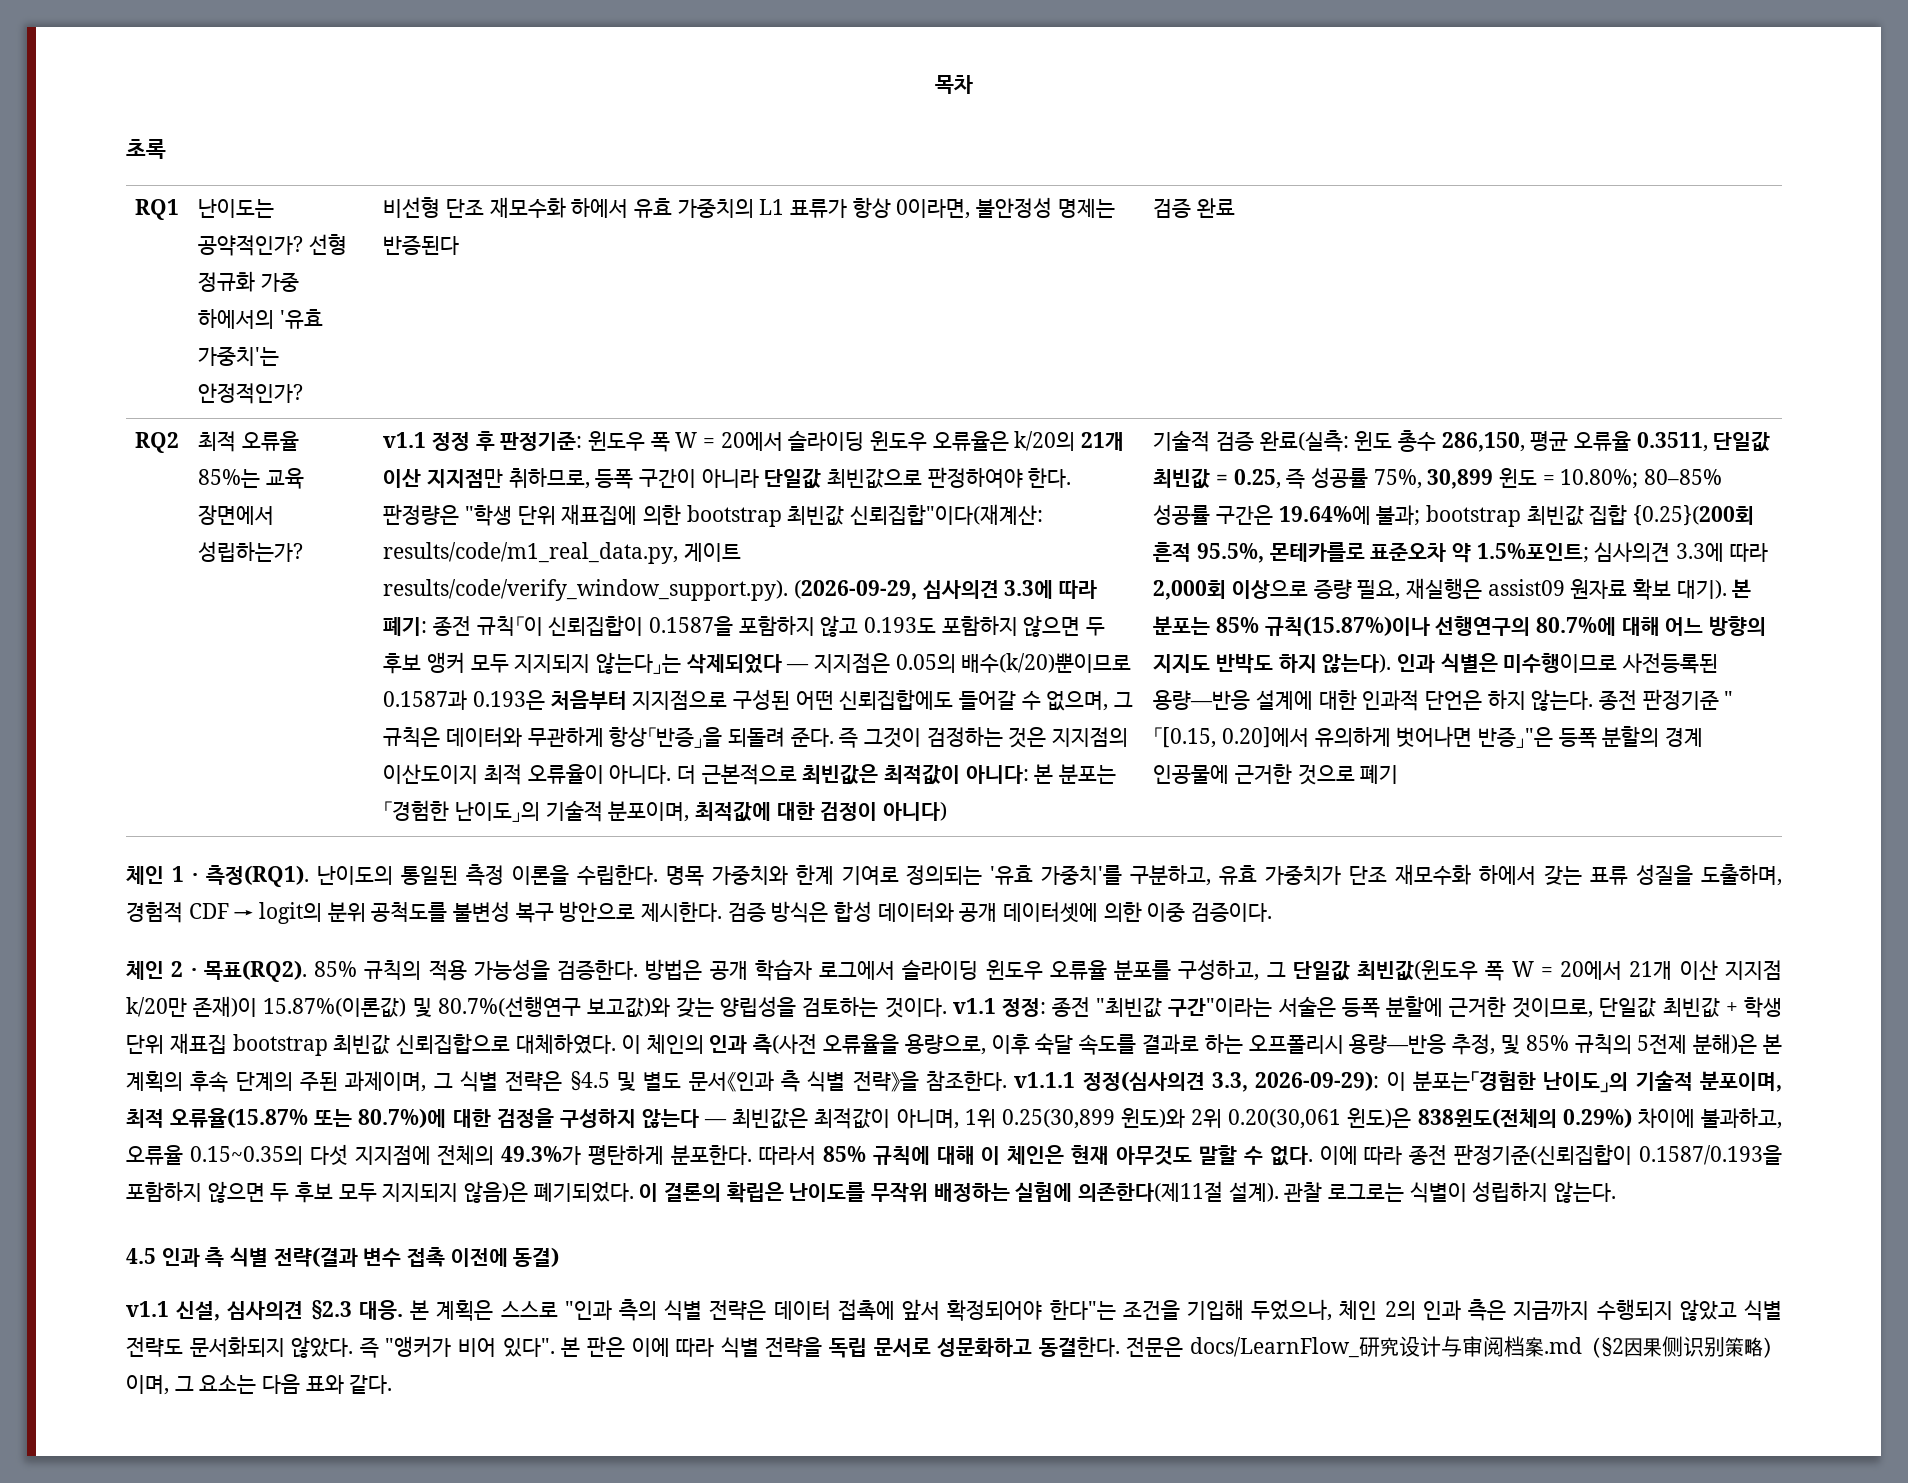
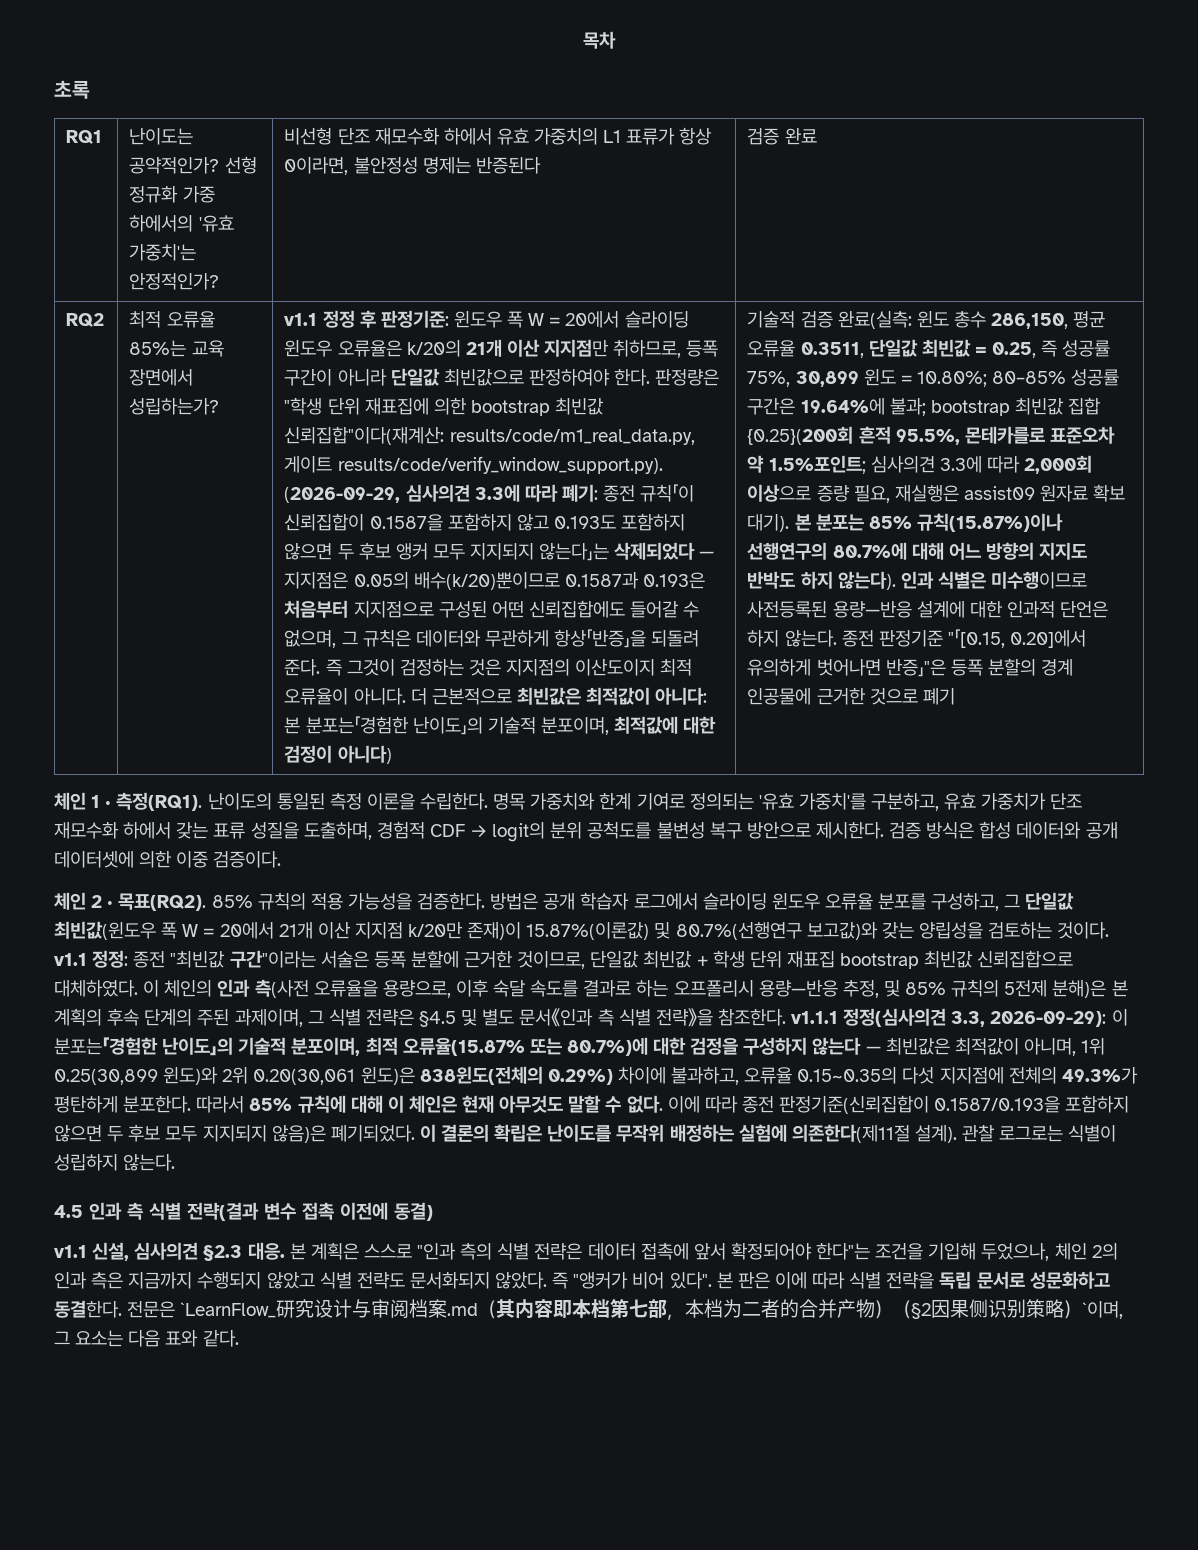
[1189,1337,1359,1358] docs/LearnFlow_ -> [180,1302,277,1318] `LearnFlow_
(1601, 1347) none -> [496,1299,912,1320] 其内容即本档第七部，本档为二者的合并产物）（
[126,1375,169,1395] 이며, -> [1082,1301,1124,1319] `이며,

